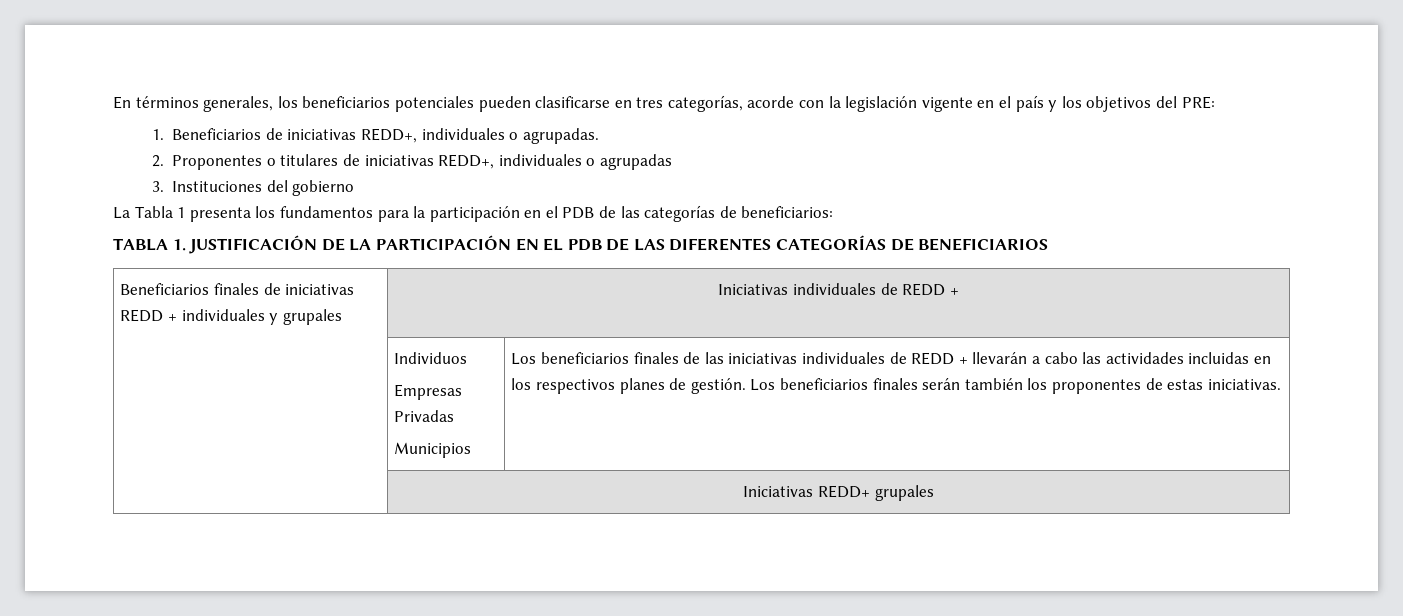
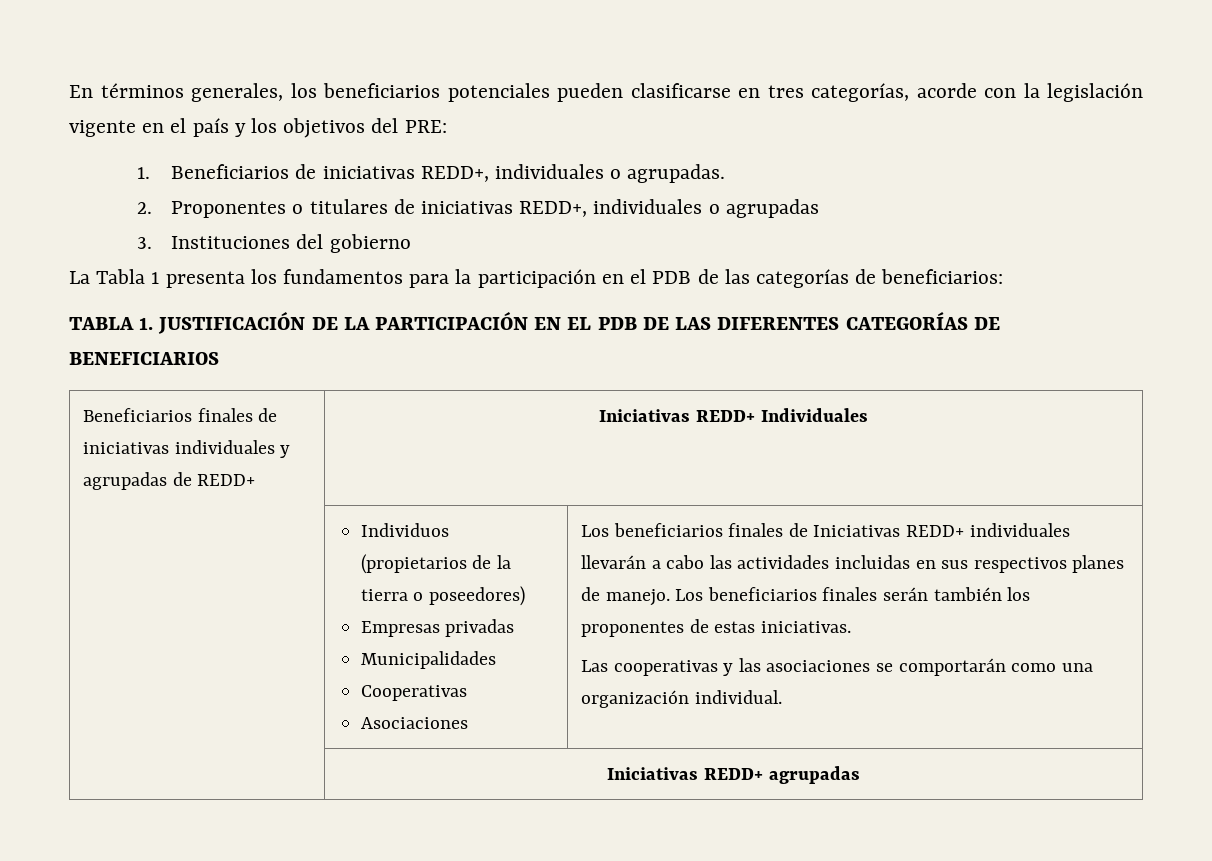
[120,309,342,325] [718,283,959,296] [394,352,468,364] [394,384,463,400] [394,410,455,422] [394,442,472,458] [511,352,968,365] REDD + individuales y grupales | Iniciativas individuales de REDD + // | Individuos // Empresas Privadas // Municipios | Los beneficiarios finales de las iniciativas individuales de REDD + -> [174,440,291,458] [83,472,256,490] [599,408,868,422] [360,523,449,537] [360,554,511,574] [360,586,525,606] [360,619,515,637] [360,651,496,669] [360,685,467,701] [360,717,468,729] [581,523,1070,537] individuales y agrupadas de REDD+ | Iniciativas REDD+ Individuales // | Individuos (propietarios de la tierra o poseedores) // Empresas privadas // Municipalidades // Cooperativas // Asociaciones | Los beneficiarios finales de Iniciativas REDD+ individuales
[511,378,532,390] los -> [941,560,969,569] sus
[690,378,746,394] gestión. -> [605,589,670,606] manejo.
[743,485,934,501] // | Iniciativas REDD+ grupales -> [581,658,1093,676] [581,690,782,708] [607,766,860,784] // Las cooperativas y las asociaciones se comportarán como una organización individual. // | Iniciativas REDD+ agrupadas

